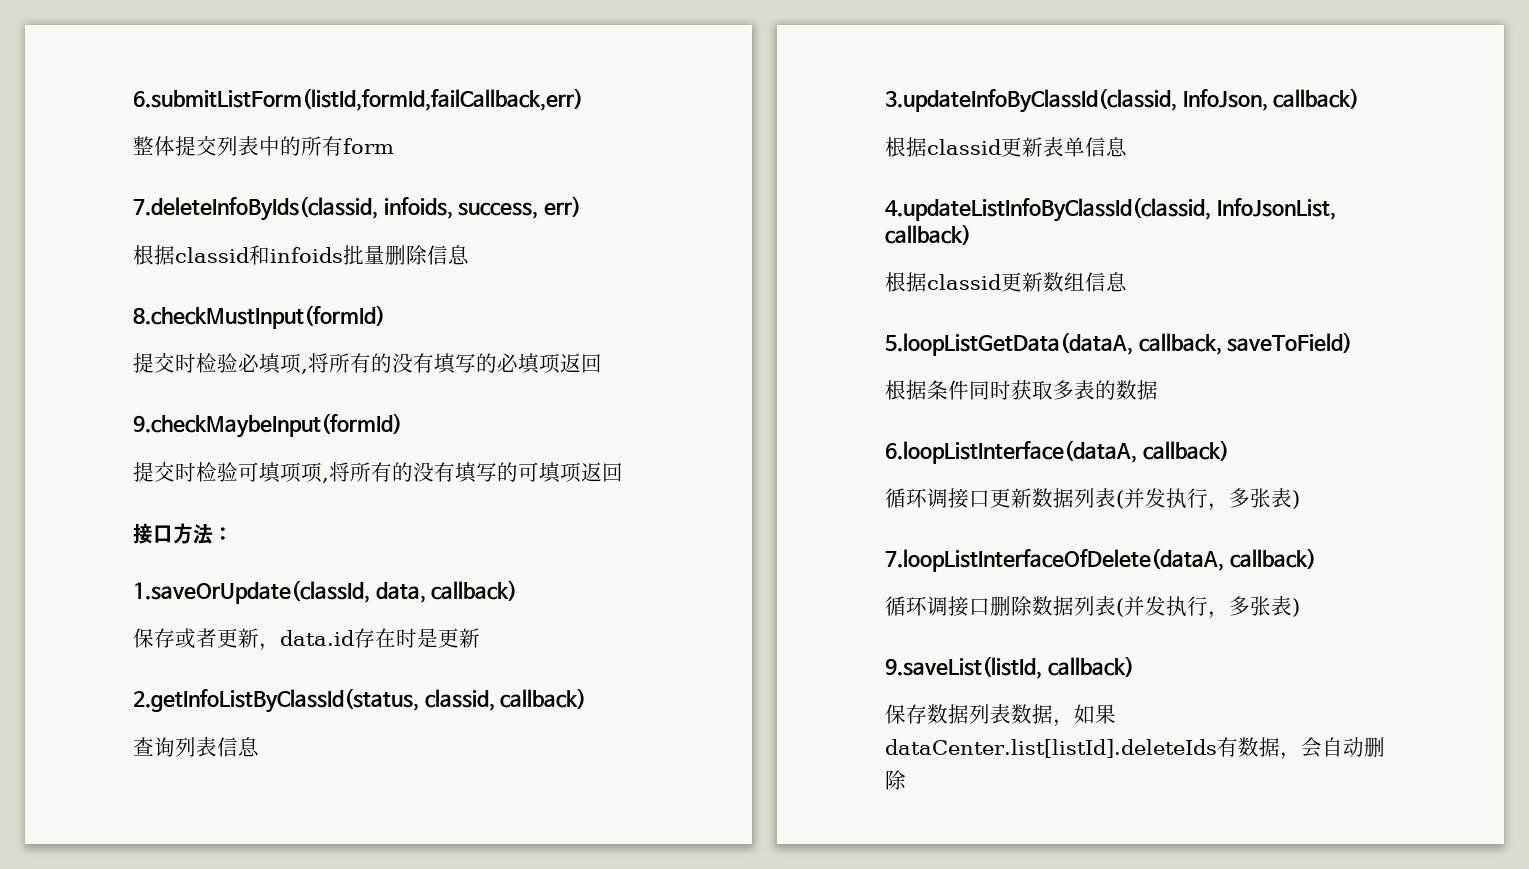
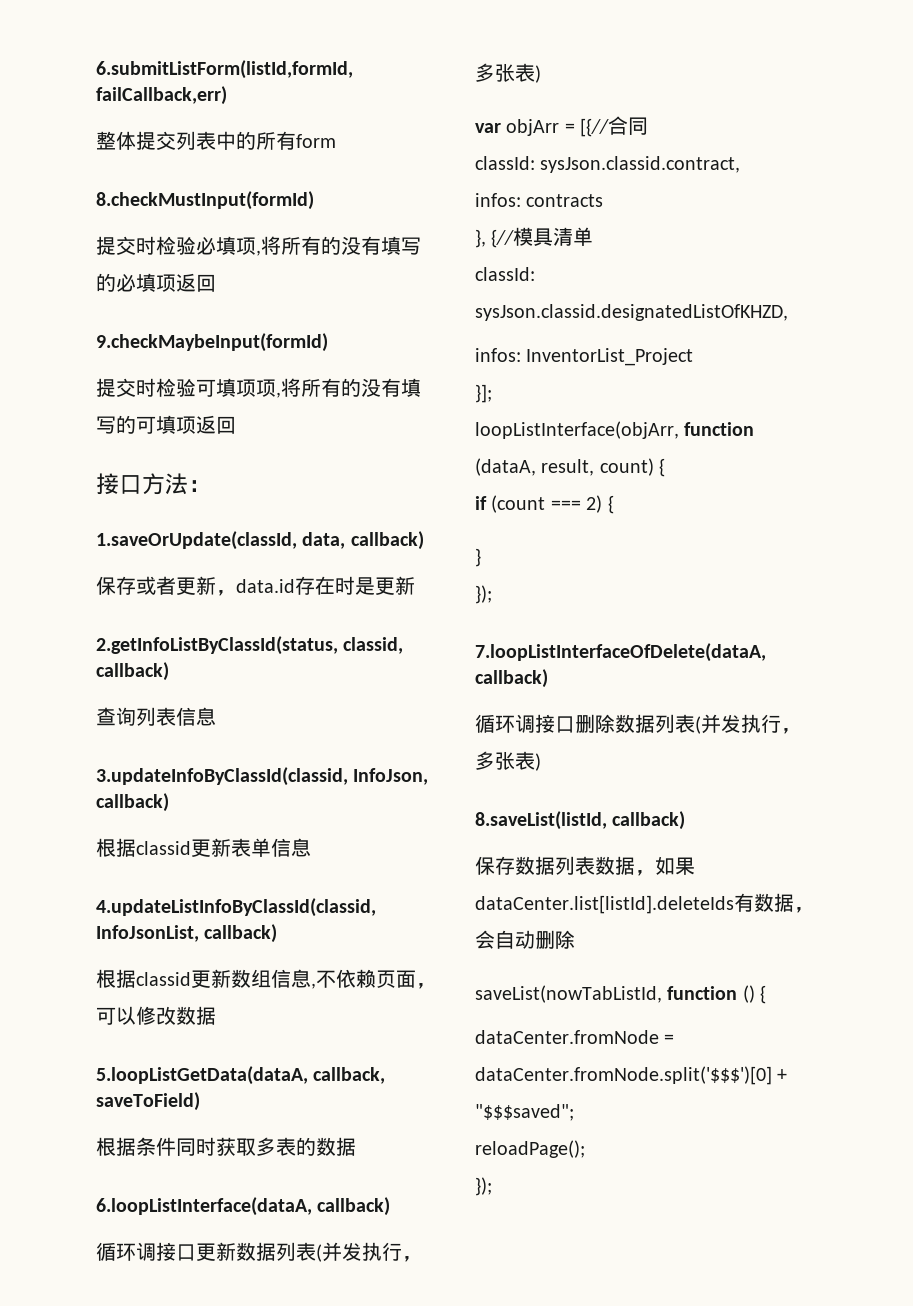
[133,196,581,221] [133,245,469,265] // 7.deleteInfoByIds(classid, infoids, success, err) // 根据classid和infoids批量删除信息 -> (336, 141) none
(1127, 282) none -> [311,969,436,989] [96,1006,216,1025] ,不依赖页面，可以修改数据
(1300, 499) none -> [475,116,649,137] [475,156,741,173] [475,193,604,207] [475,227,594,248] [475,267,535,281] [475,304,788,321] [475,348,694,366] [475,384,492,403] [475,421,755,439] [475,458,666,477] [475,495,614,514] [475,548,481,567] [475,585,492,604] // var objArr = [{//合同 // classId: sysJson.classid.contract, // infos: contracts // }, {//模具清单 // classId: sysJson.classid.designatedListOfKHZD, // infos: InventorList_Project // }]; // loopListInterface(objArr, function (dataA, result, count) { // if (count === 2) { // } // });
[885,656,1042,679] 9.saveList(listId, -> [475,811,607,830] 8.saveList(listId,
(906, 780) none -> [475,985,767,1004] [475,1030,675,1044] [475,1066,788,1085] [475,1104,574,1121] [475,1140,585,1158] [475,1177,492,1196] // saveList(nowTabListId, function () { // dataCenter.fromNode = dataCenter.fromNode.split('$$$')[0] + "$$$saved"; // reloadPage(); // });

